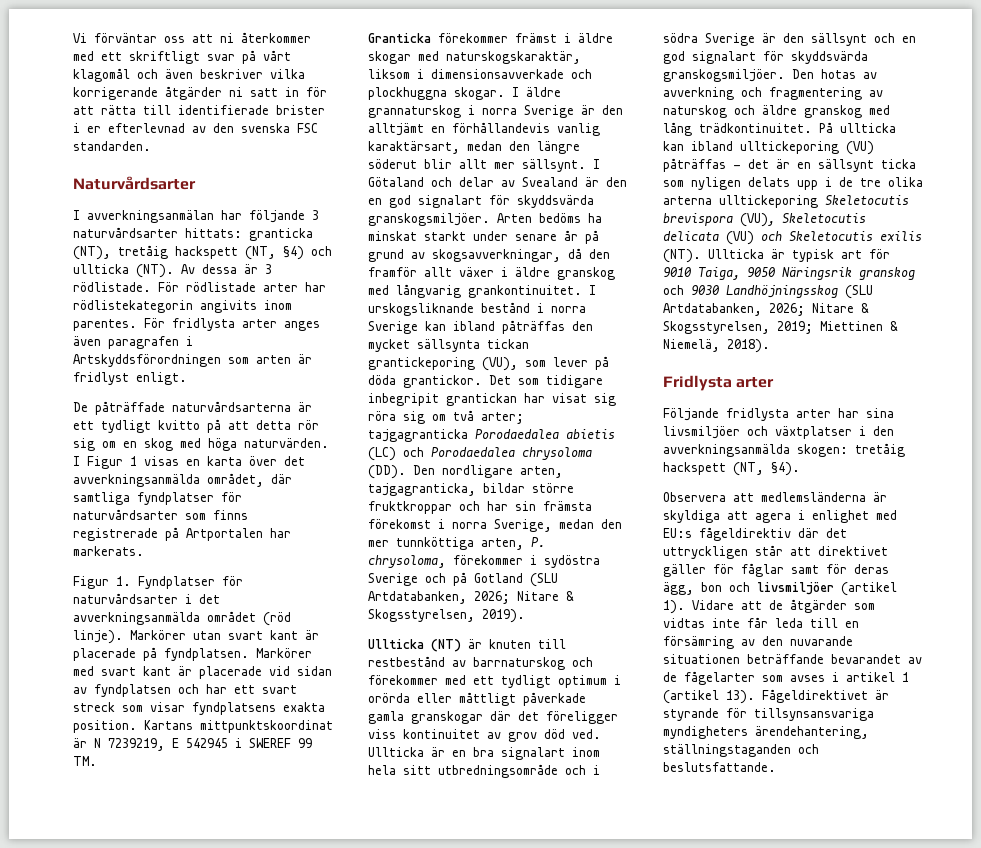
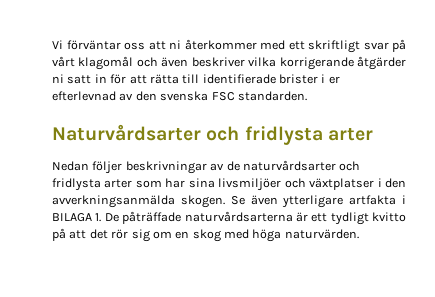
[73,210,319,223] [73,227,313,241] [73,245,332,260] [73,264,272,278] [73,282,326,292] [73,300,292,313] [73,318,320,331] [73,336,193,349] [73,354,312,367] [73,372,187,385] // I avverkningsanmälan har följande 3 naturvårdsarter hittats: granticka (NT), tretåig hackspett (NT, §4) och ullticka (NT). Av dessa är 3 rödlistade. För rödlistade arter har rödlistekategorin angivits inom parentes. För fridlysta arter anges även paragrafen i Artskyddsförordningen som arten är fridlyst enligt. // -> [206,126,373,145] [52,160,361,174] [52,178,407,191] [52,195,406,208] [52,213,102,222] och fridlysta arter // Nedan följer beskrivningar av de naturvårdsarter och fridlysta arter som har sina livsmiljöer och växtplatser i den avverkningsanmälda skogen. Se även ytterligare artfakta i BILAGA 1.
[256,420,291,430] detta -> [89,229,108,239] det
[73,456,305,469] [73,473,292,487] [73,492,242,505] [73,509,248,520] [73,527,291,541] [73,546,144,556] [73,576,243,589] [73,593,220,604] [73,611,291,626] [73,630,319,644] [73,647,312,661] [73,666,332,679] [73,684,297,697] [73,702,325,715] [73,720,333,733] [73,738,312,751] [73,756,97,766] [368,33,613,43] [368,51,581,64] [368,69,592,79] [368,87,561,100] [368,105,623,118] [368,122,600,136] [368,141,580,154] [368,159,600,172] [368,177,627,187] [368,195,594,208] [368,213,602,226] [368,230,599,244] [368,248,610,262] [368,267,615,280] [368,284,596,298] [368,302,586,316] [368,320,593,334] [368,339,529,352] [368,356,609,371] [368,375,603,388] [368,393,616,406] [368,410,524,424] [368,429,615,442] [368,447,592,461] [368,465,563,479] [368,483,574,496] [368,501,592,514] [368,519,622,532] [368,537,545,550] [368,555,600,568] [368,572,558,587] [368,591,574,604] [368,609,525,623] [368,639,566,652] [368,656,593,670] [368,675,621,688] [368,692,586,706] [368,711,618,724] [368,729,601,742] [368,747,600,760] [368,764,600,778] [663,33,916,46] [663,51,868,64] [663,69,877,82] [663,87,883,100] [663,105,890,118] [663,122,896,136] [663,141,874,155] [663,158,916,172] [663,177,923,190] [663,195,909,208] [663,213,866,227] [663,231,922,245] [663,249,890,263] [663,267,915,280] [663,285,873,299] [663,303,869,316] [663,321,898,334] [663,339,770,353] [663,375,775,391] [663,408,894,421] [663,426,894,439] [663,443,905,457] [663,462,800,476] [663,492,887,502] [663,510,897,523] [663,527,847,541] [663,545,888,559] [663,563,889,577] [663,582,897,596] [663,599,875,614] [663,617,859,628] [663,636,853,649] [663,654,922,664] [663,671,909,685] [663,689,889,704] [663,708,874,721] [663,726,869,739] [663,744,819,757] [663,762,776,772] I Figur 1 visas en karta över det avverkningsanmälda området, där samtliga fyndplatser för naturvårdsarter som finns registrerade på Artportalen har markerats. // Figur 1. Fyndplatser för naturvårdsarter i det avverkningsanmälda området (röd linje). Markörer utan svart kant är placerade på fyndplatsen. Markörer med svart kant är placerade vid sidan av fyndplatsen och har ett svart streck som visar fyndplatsens exakta position. Kartans mittpunktskoordinat är N 7239219, E 542945 i SWEREF 99 TM. // Granticka förekommer främst i äldre skogar med naturskogskaraktär, liksom i dimensionsavverkade och plockhuggna skogar. I äldre grannaturskog i norra Sverige är den alltjämt en förhållandevis vanlig karaktärsart, medan den längre söderut blir allt mer sällsynt. I Götaland och delar av Svealand är den en god signalart för skyddsvärda granskogsmiljöer. Arten bedöms ha minskat starkt under senare år på grund av skogsavverkningar, då den framför allt växer i äldre granskog med långvarig grankontinuitet. I urskogsliknande bestånd i norra Sverige kan ibland påträffas den mycket sällsynta tickan grantickeporing (VU), som lever på döda grantickor. Det som tidigare inbegripit grantickan har visat sig röra sig om två arter; tajgagranticka Porodaedalea abietis (LC) och Porodaedalea chrysoloma (DD). Den nordligare arten, tajgagranticka, bildar större fruktkroppar och har sin främsta förekomst i norra Sverige, medan den mer tunnköttiga arten, P. chrysoloma, förekommer i sydöstra Sverige och på Gotland (SLU Artdatabanken, 2026; Nitare & Skogsstyrelsen, 2019). // Ullticka (NT) är knuten till restbestånd av barrnaturskog och förekommer med ett tydligt optimum i orörda eller måttligt påverkade gamla granskogar där det föreligger viss kontinuitet av grov död ved. Ullticka är en bra signalart inom hela sitt utbredningsområde och i södra Sverige är den sällsynt och en god signalart för skyddsvärda granskogsmiljöer. Den hotas av avverkning och fragmentering av naturskog och äldre granskog med lång trädkontinuitet. På ullticka kan ibland ulltickeporing (VU) påträffas - det är en sällsynt ticka som nyligen delats upp i de tre olika arterna ulltickeporing Skeletocutis brevispora (VU), Skeletocutis delicata (VU) och Skeletocutis exilis (NT). Ullticka är typisk art för 9010 Taiga, 9050 Näringsrik granskog och 9030 Landhöjningsskog (SLU Artdatabanken, 2026; Nitare & Skogsstyrelsen, 2019; Miettinen & Niemelä, 2018). // Fridlysta arter // Följande fridlysta arter har sina livsmiljöer och växtplatser i den avverkningsanmälda skogen: tretåig hackspett (NT, §4). // Observera att medlemsländerna är skyldiga att agera i enlighet med EU:s fågeldirektiv där det uttryckligen står att direktivet gäller för fåglar samt för deras ägg, bon och livsmiljöer (artikel 1). Vidare att de åtgärder som vidtas inte får leda till en försämring av den nuvarande situationen beträffande bevarandet av de fågelarter som avses i artikel 1 (artikel 13). Fågeldirektivet är styrande för tillsynsansvariga myndigheters ärendehantering, ställningstaganden och beslutsfattande. -> (359, 234) none

